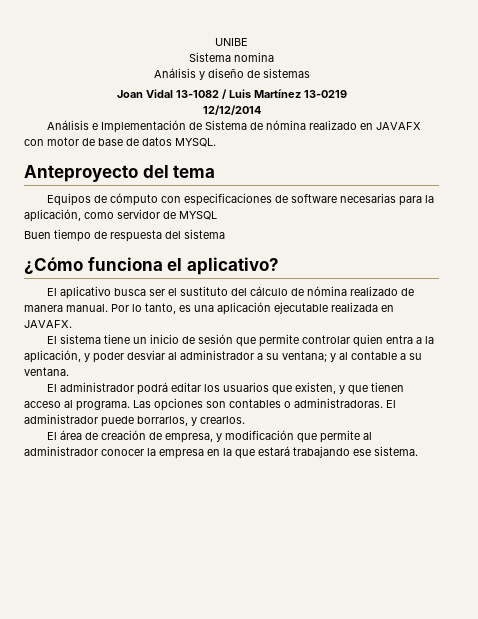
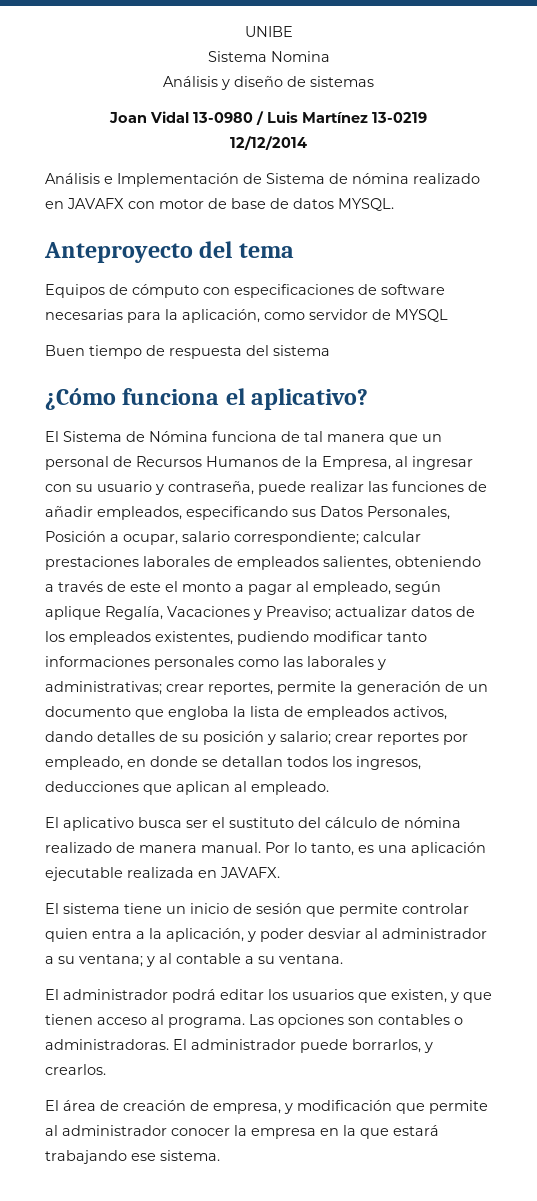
[234,52,274,62] nomina -> [270,51,330,62] Nomina
[175,90,219,98] 13-1082 -> [193,112,253,123] 13-0980
(279, 266) none -> [45,431,442,445] [45,456,473,470] [45,481,487,495] [45,506,450,520] [45,531,421,545] [45,556,481,570] [45,581,441,595] [45,606,475,620] [45,631,427,645] [45,656,386,670] [45,681,488,695] [45,706,447,720] [45,731,468,745] [45,756,421,770] [45,781,329,795] // El Sistema de Nómina funciona de tal manera que un personal de Recursos Humanos de la Empresa, al ingresar con su usuario y contraseña, puede realizar las funciones de añadir empleados, especificando sus Datos Personales, Posición a ocupar, salario correspondiente; calcular prestaciones laborales de empleados salientes, obteniendo a través de este el monto a pagar al empleado, según aplique Regalía, Vacaciones y Preaviso; actualizar datos de los empleados existentes, pudiendo modificar tanto informaciones personales como las laborales y administrativas; crear reportes, permite la generación de un documento que engloba la lista de empleados activos, dando detalles de su posición y salario; crear reportes por empleado, en donde se detallan todos los ingresos, deducciones que aplican al empleado.

